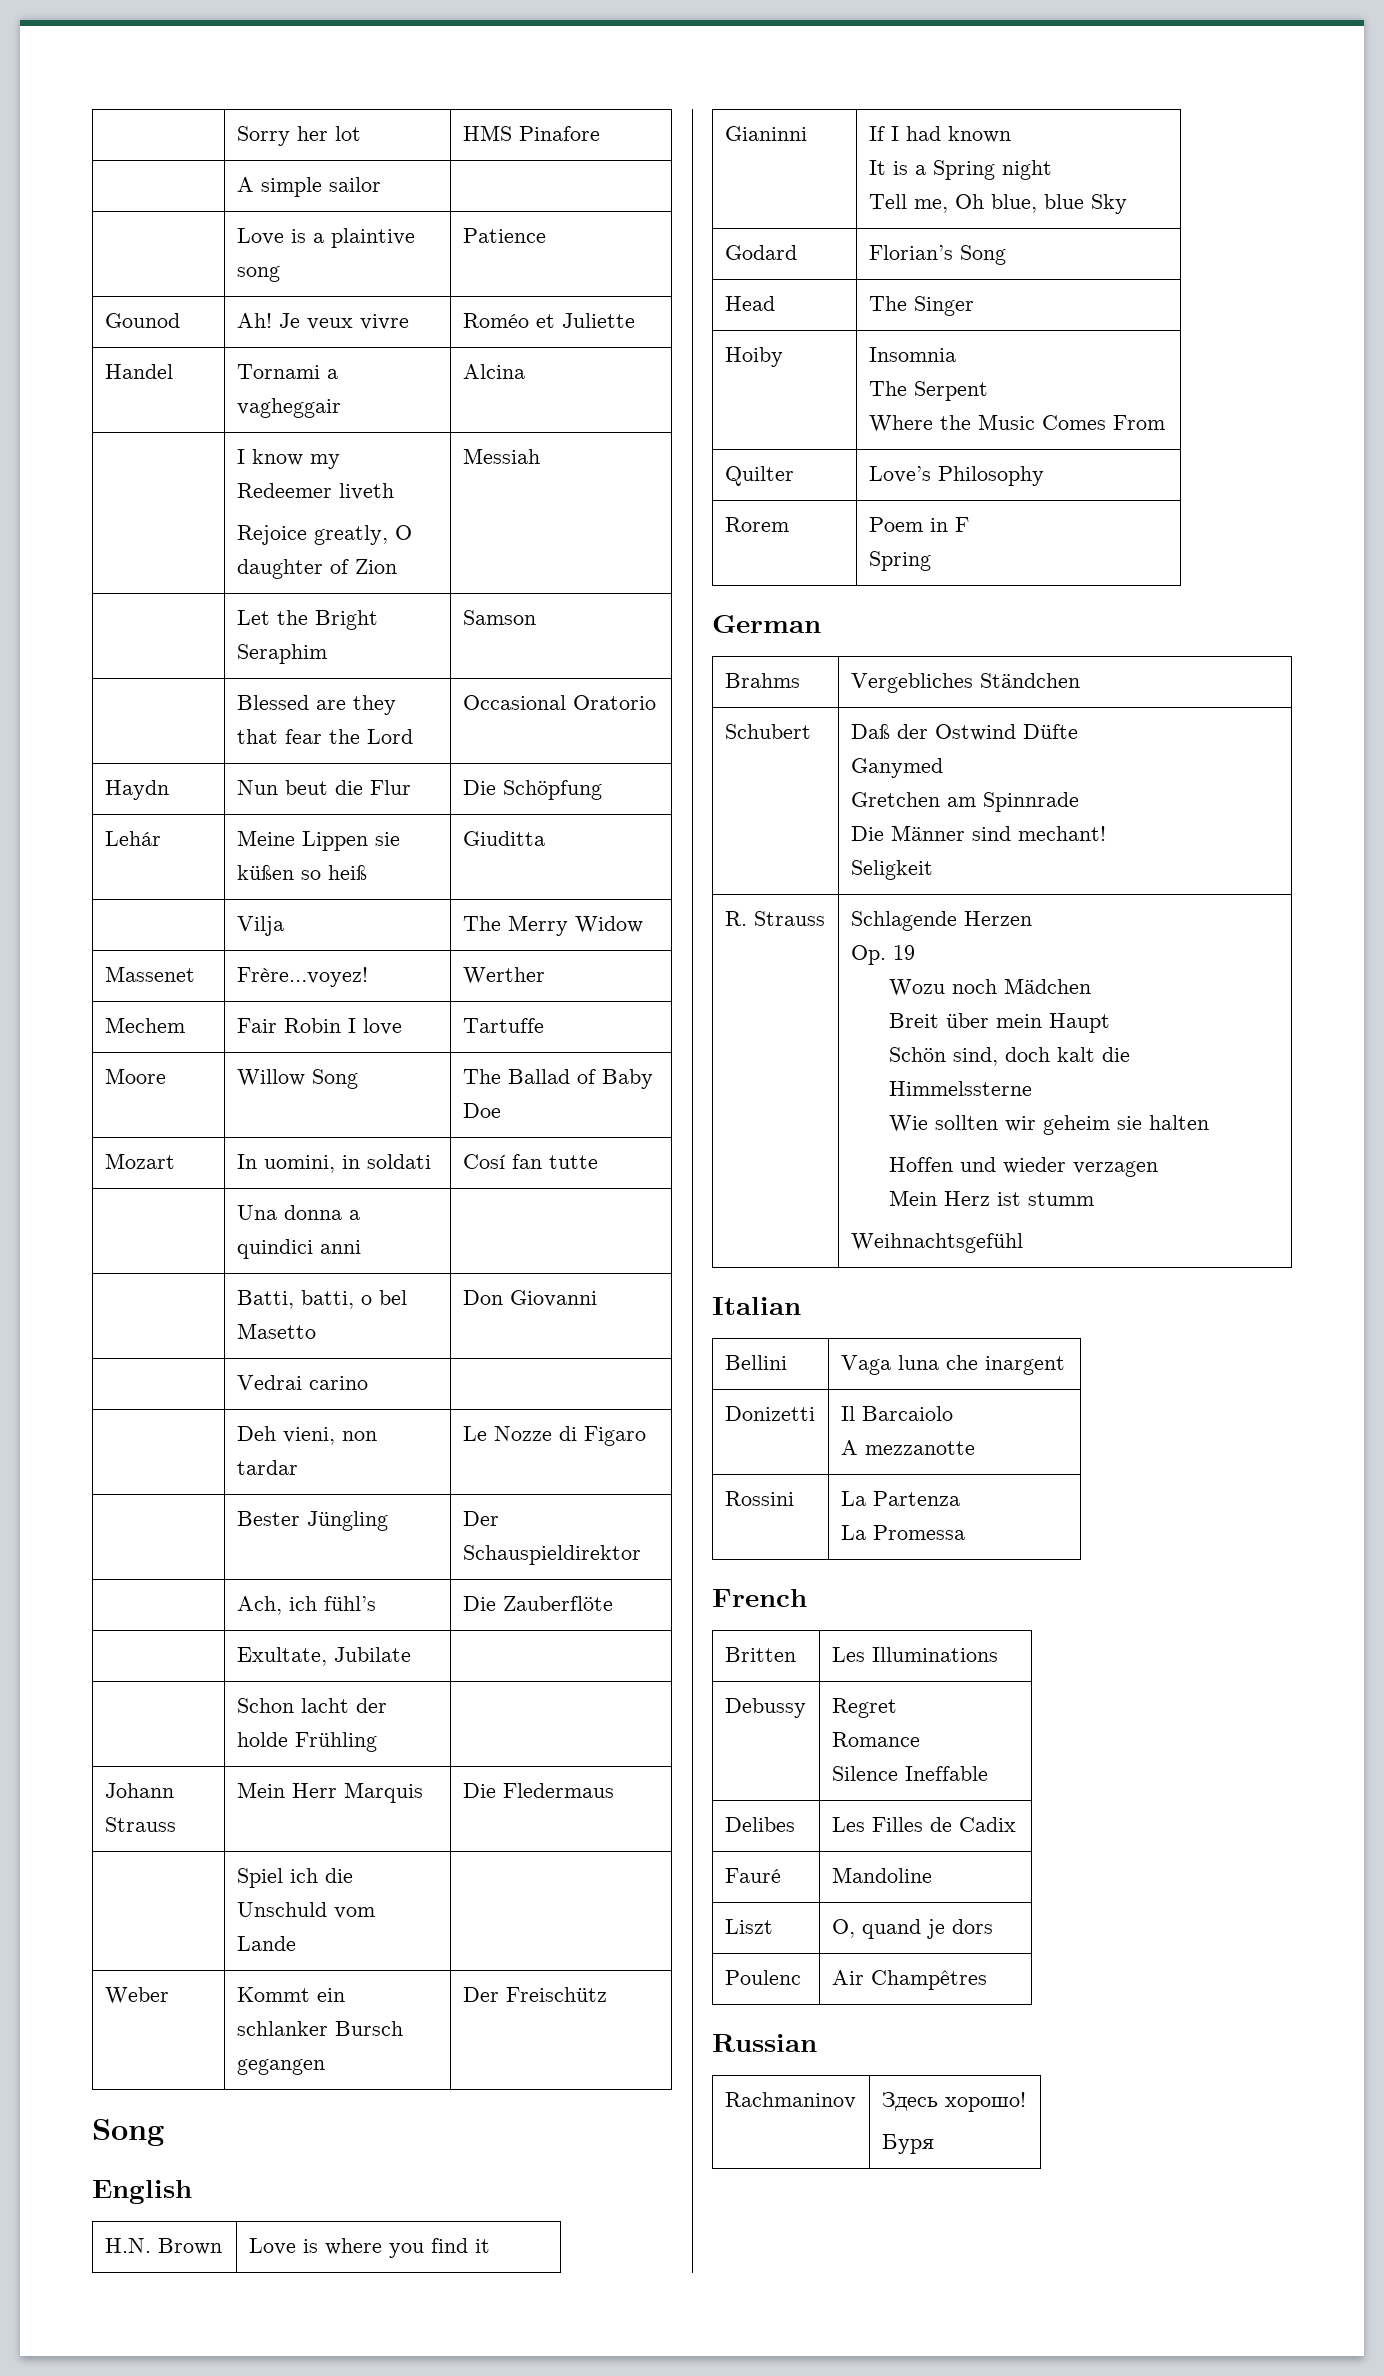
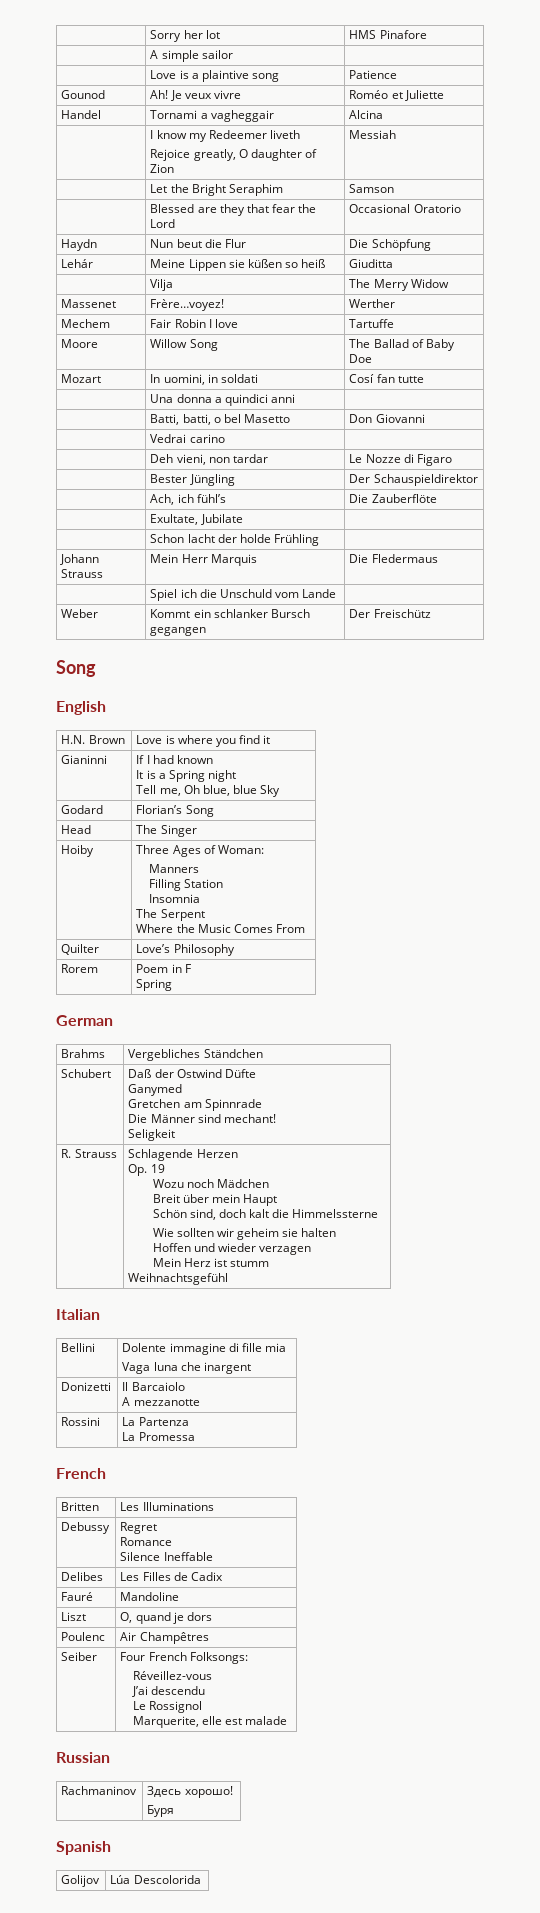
(783, 357) none -> [136,845,264,857] [148,864,199,873] [148,879,223,891] Three Ages of Woman: // Manners // Filling Station //
(787, 1362) none -> [122,1343,286,1355] Dolente immagine di fille mia //
(987, 1980) none -> [61,1652,98,1661] [120,1652,248,1664] [132,1671,212,1680] [131,1686,205,1697] [132,1701,202,1713] [132,1716,287,1728] // Seiber | Four French Folksongs: // Réveillez-vous // J’ai descendu // Le Rossignol // Marquerite, elle est malade
(934, 2144) none -> [56,1841,111,1855] [61,1875,101,1887] [110,1875,201,1884] // Spanish // Golijov | Lúa Descolorida

